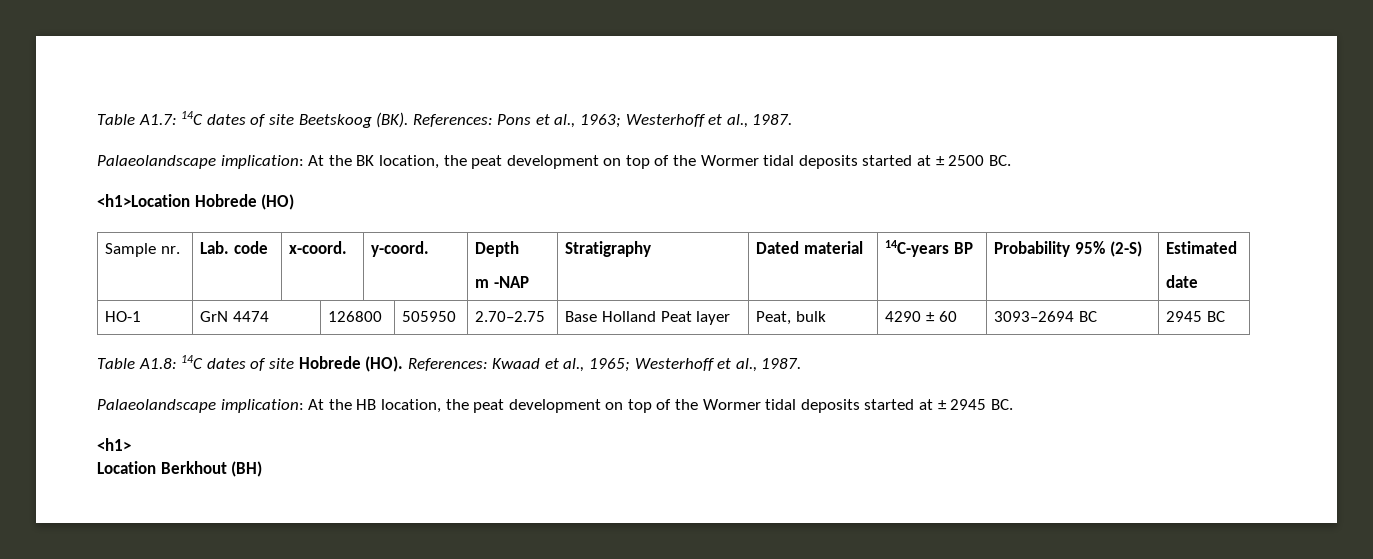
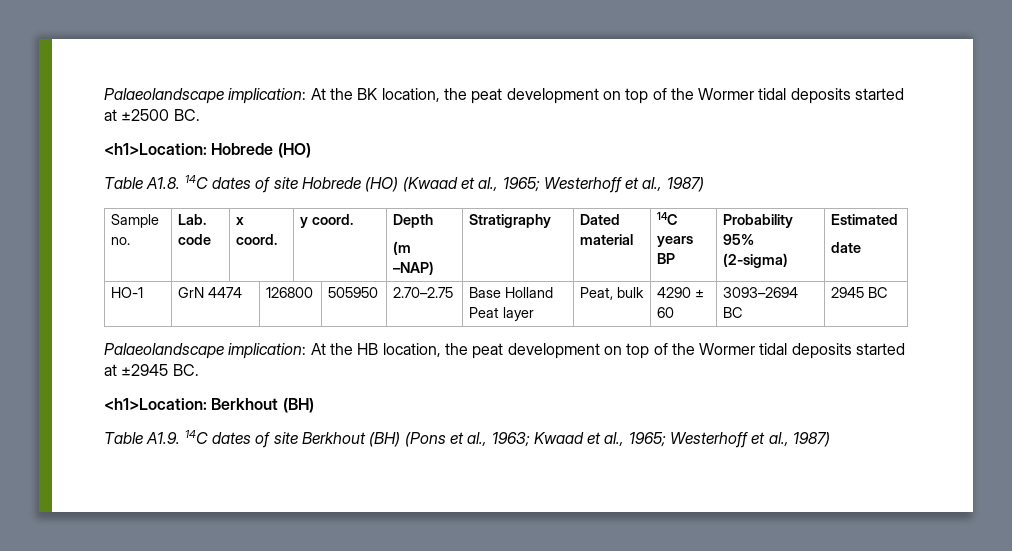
[97,111,793,128] Table A1.7: 14C dates of site Beetskoog (BK). References: Pons et al., 1963; Westerhoff et al., 1987. // -> (104, 96) none
[935,155,1011,166] [97,194,295,210] ± 2500 BC. // <h1>Location Hobrede (HO) -> [121,109,200,121] [104,143,311,158] [104,175,704,193] ±2500 BC. // <h1>Location: Hobrede (HO) // Table A1.8. 14C dates of site Hobrede (HO) (Kwaad et al., 1965; Westerhoff et al., 1987)
[161,246,181,254] nr. -> [111,237,131,245] no.
[289,241,348,254] [371,241,430,257] x-coord. | y-coord. -> [236,217,245,225] [236,234,278,245] [300,214,354,228] x coord. | y coord.
[475,276,530,288] m -NAP -> [393,241,412,255] [393,261,435,275] (m –NAP)
[885,240,950,257] 14C-years -> [657,212,679,225] [657,236,694,247] 14C years
[1109,241,1142,257] (2-S) -> [723,253,789,268] (2-sigma)
[97,355,802,372] // Table A1.8: 14C dates of site Hobrede (HO). References: Kwaad et al., 1965; Westerhoff et al., 1987. -> (888, 292) none
[937,399,1013,410] [97,438,131,451] [97,461,263,477] ± 2945 BC. // <h1> // Location Berkhout (BH) -> [121,364,199,376] [104,398,314,413] [104,430,831,448] ±2945 BC. // <h1>Location: Berkhout (BH) // Table A1.9. 14C dates of site Berkhout (BH) (Pons et al., 1963; Kwaad et al., 1965; Westerhoff et al., 1987)

